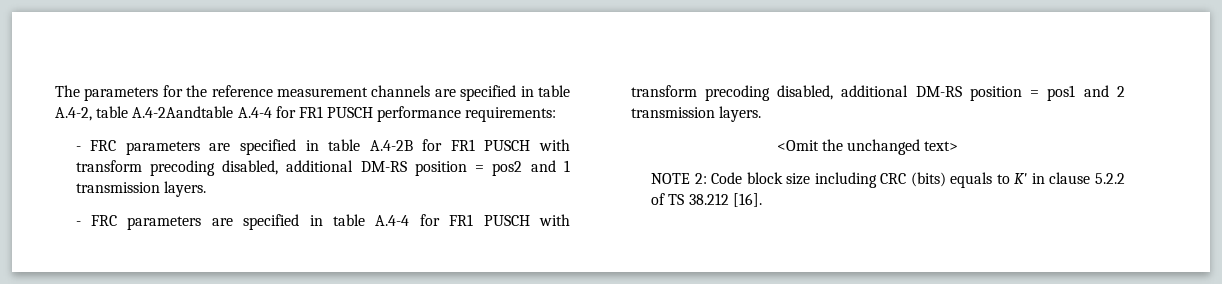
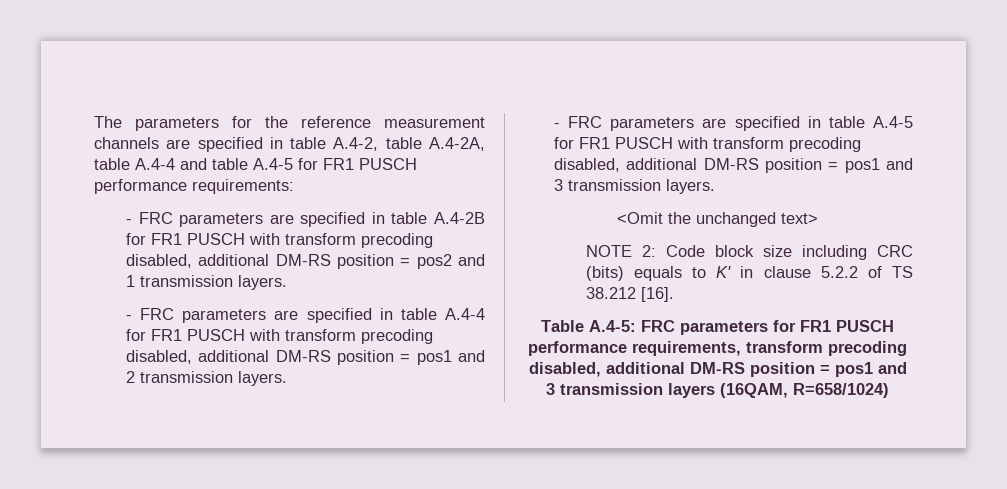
[132,106,272,118] A.4-2Aandtable A.4-4 -> [429,137,485,151] [94,158,293,170] A.4-2A, table A.4-4 and table A.4-5
(761, 114) none -> [553,116,913,131] [553,137,861,152] [553,158,913,173] [553,179,715,194] // - FRC parameters are specified in table A.4-5 for FR1 PUSCH with transform precoding disabled, additional DM-RS position = pos1 and 3 transmission layers.
(762, 200) none -> [541,320,894,335] [528,341,907,356] [528,362,907,377] [546,383,889,398] // Table A.4-5: FRC parameters for FR1 PUSCH performance requirements, transform precoding disabled, additional DM-RS position = pos1 and 3 transmission layers (16QAM, R=658/1024)

